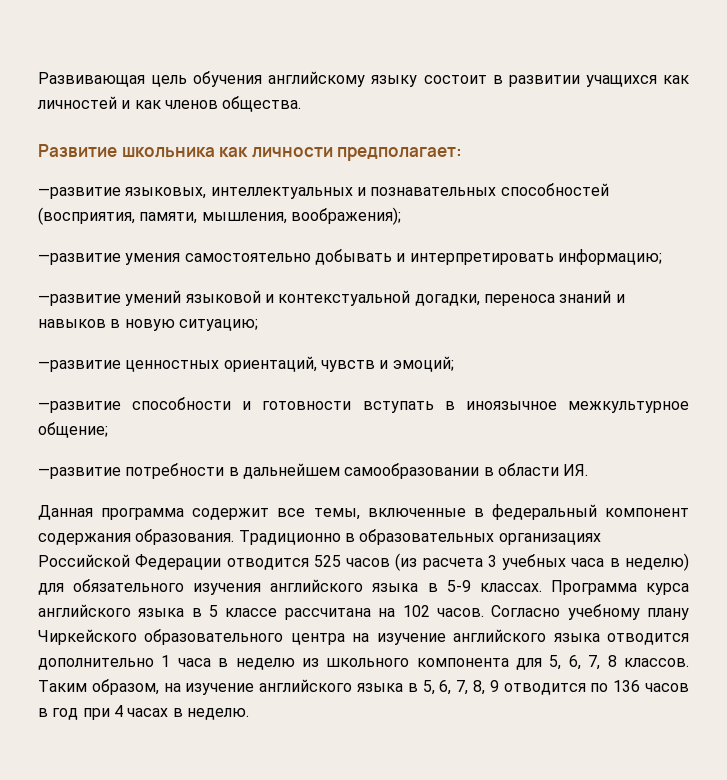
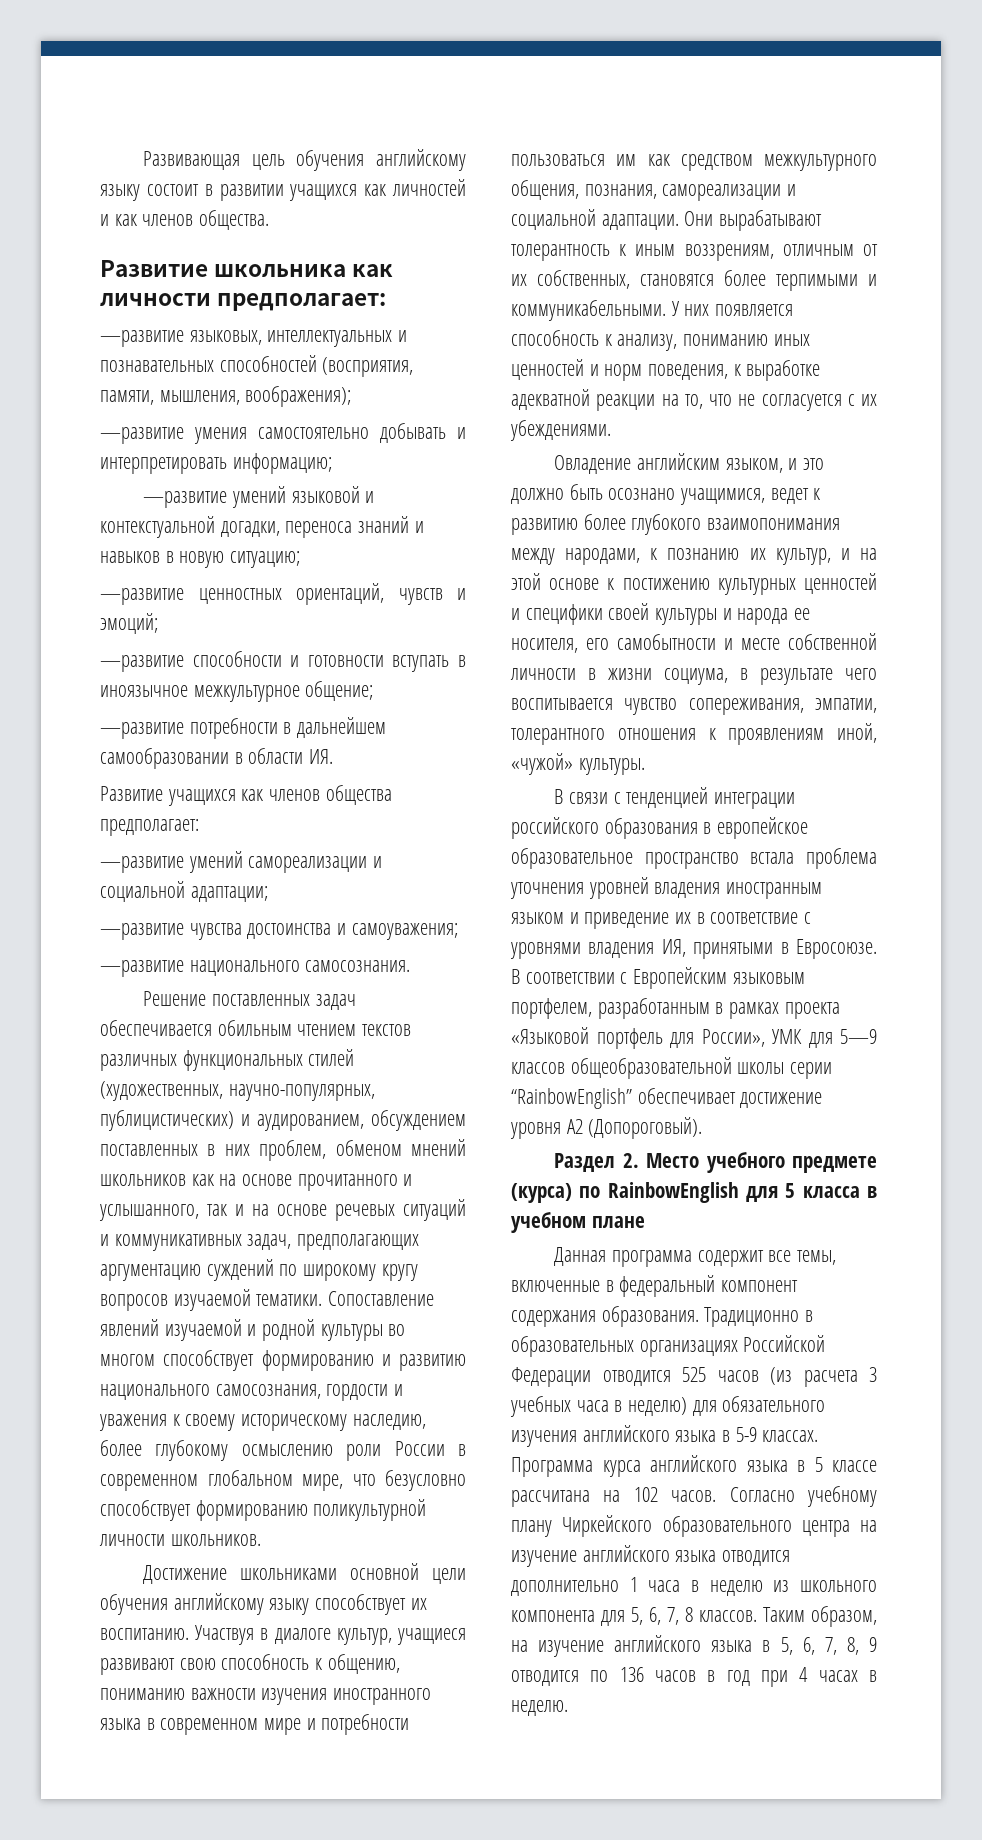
(589, 470) none -> [100,785,392,806] [100,819,199,836] [100,851,383,873] [100,881,268,902] [100,923,458,940] [100,960,411,977] [143,991,356,1010] [100,1020,412,1036] [100,1049,355,1071] [100,1081,375,1101] [100,1110,466,1131] [100,1139,466,1161] [100,1174,413,1191] [99,1199,466,1221] [100,1234,420,1251] [100,1259,418,1281] [100,1289,435,1311] [100,1319,406,1341] [100,1350,466,1371] [100,1384,404,1401] [99,1414,426,1431] [100,1440,466,1461] [100,1470,466,1491] [100,1499,427,1521] [99,1534,261,1546] [143,1563,466,1584] [100,1593,427,1615] [100,1625,466,1645] [100,1654,400,1675] [100,1688,432,1705] [100,1714,410,1735] [511,154,877,171] [511,180,797,201] [511,209,823,231] [511,244,878,261] [511,270,877,291] [511,300,794,321] [511,330,810,351] [511,359,821,381] [511,389,877,411] [510,420,611,441] [554,453,824,474] [511,484,821,505] [511,514,841,535] [511,548,877,565] [511,573,877,595] [511,603,811,625] [511,633,877,653] [510,668,877,685] [511,698,877,715] [511,723,877,745] [511,753,645,775] [554,787,795,809] [511,817,809,839] [511,848,877,869] [510,877,823,899] [511,912,812,929] [510,939,877,959] [511,967,805,989] [511,998,840,1019] [511,1027,877,1049] [511,1057,833,1079] [511,1088,823,1109] [510,1117,703,1139] [554,1152,877,1173] [511,1182,877,1203] [511,1212,645,1233] // Развитие учащихся как членов общества предполагает: // —развитие умений самореализации и социальной адаптации; // —развитие чувства достоинства и самоуважения; // —развитие национального самосознания. // Решение поставленных задач обеспечивается обильным чтением текстов различных функциональных стилей (художественных, научно-популярных, публицистических) и аудированием, обсуждением поставленных в них проблем, обменом мнений школьников как на основе прочитанного и услышанного, так и на основе речевых ситуаций и коммуникативных задач, предполагающих аргументацию суждений по широкому кругу вопросов изучаемой тематики. Сопоставление явлений изучаемой и родной культуры во многом способствует формированию и развитию национального самосознания, гордости и уважения к своему историческому наследию, более глубокому осмыслению роли России в современном глобальном мире, что безусловно способствует формированию поликультурной личности школьников. // Достижение школьниками основной цели обучения английскому языку способствует их воспитанию. Участвуя в диалоге культур, учащиеся развивают свою способность к общению, пониманию важности изучения иностранного языка в современном мире и потребности пользоваться им как средством межкультурного общения, познания, самореализации и социальной адаптации. Они вырабатывают толерантность к иным воззрениям, отличным от их собственных, становятся более терпимыми и коммуникабельными. У них появляется способность к анализу, пониманию иных ценностей и норм поведения, к выработке адекватной реакции на то, что не согласуется с их убеждениями. // Овладение английским языком, и это должно быть осознано учащимися, ведет к развитию более глубокого взаимопонимания между народами, к познанию их культур, и на этой основе к постижению культурных ценностей и специфики своей культуры и народа ее носителя, его самобытности и месте собственной личности в жизни социума, в результате чего воспитывается чувство сопереживания, эмпатии, толерантного отношения к проявлениям иной, «чужой» культуры. // В связи с тенденцией интеграции российского образования в европейское образовательное пространство встала проблема уточнения уровней владения иностранным языком и приведение их в соответствие с уровнями владения ИЯ, принятыми в Евросоюзе. В соответствии с Европейским языковым портфелем, разработанным в рамках проекта «Языковой портфель для России», УМК для 5—9 классов общеобразовательной школы серии “RainbowEnglish” обеспечивает достижение уровня А2 (Допороговый). // Раздел 2. Место учебного предмете (курса) по RainbowEnglish для 5 класса в учебном плане

